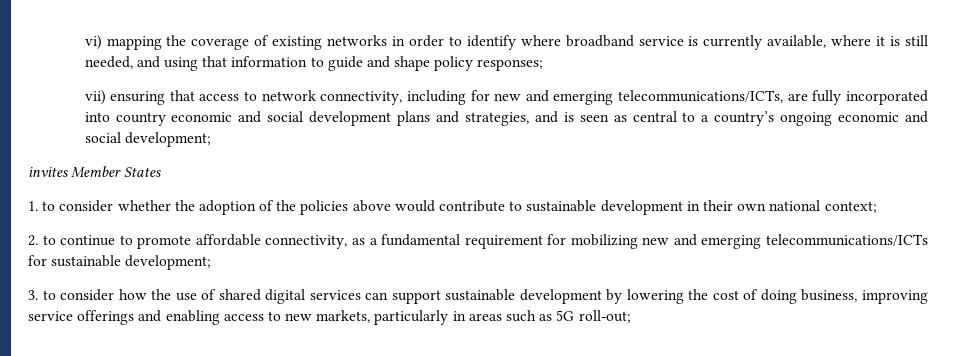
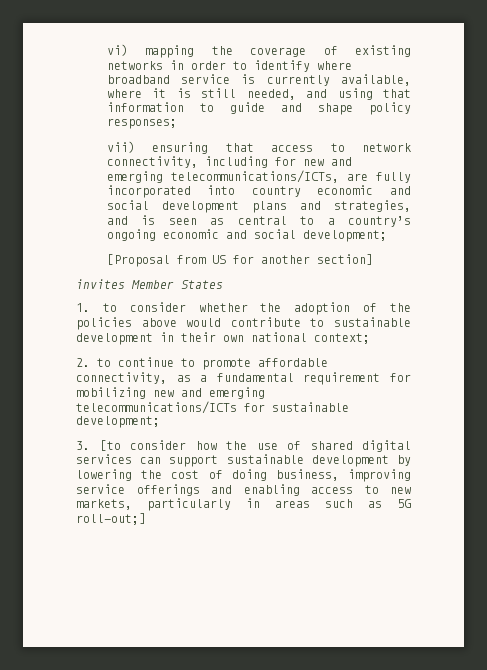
(211, 139) none -> [106,254,373,267] // [Proposal from US for another section]
[42,290,56,300] to -> [99,440,121,451] [to
[578,310,631,323] roll-out; -> [76,513,146,525] roll-out;]

